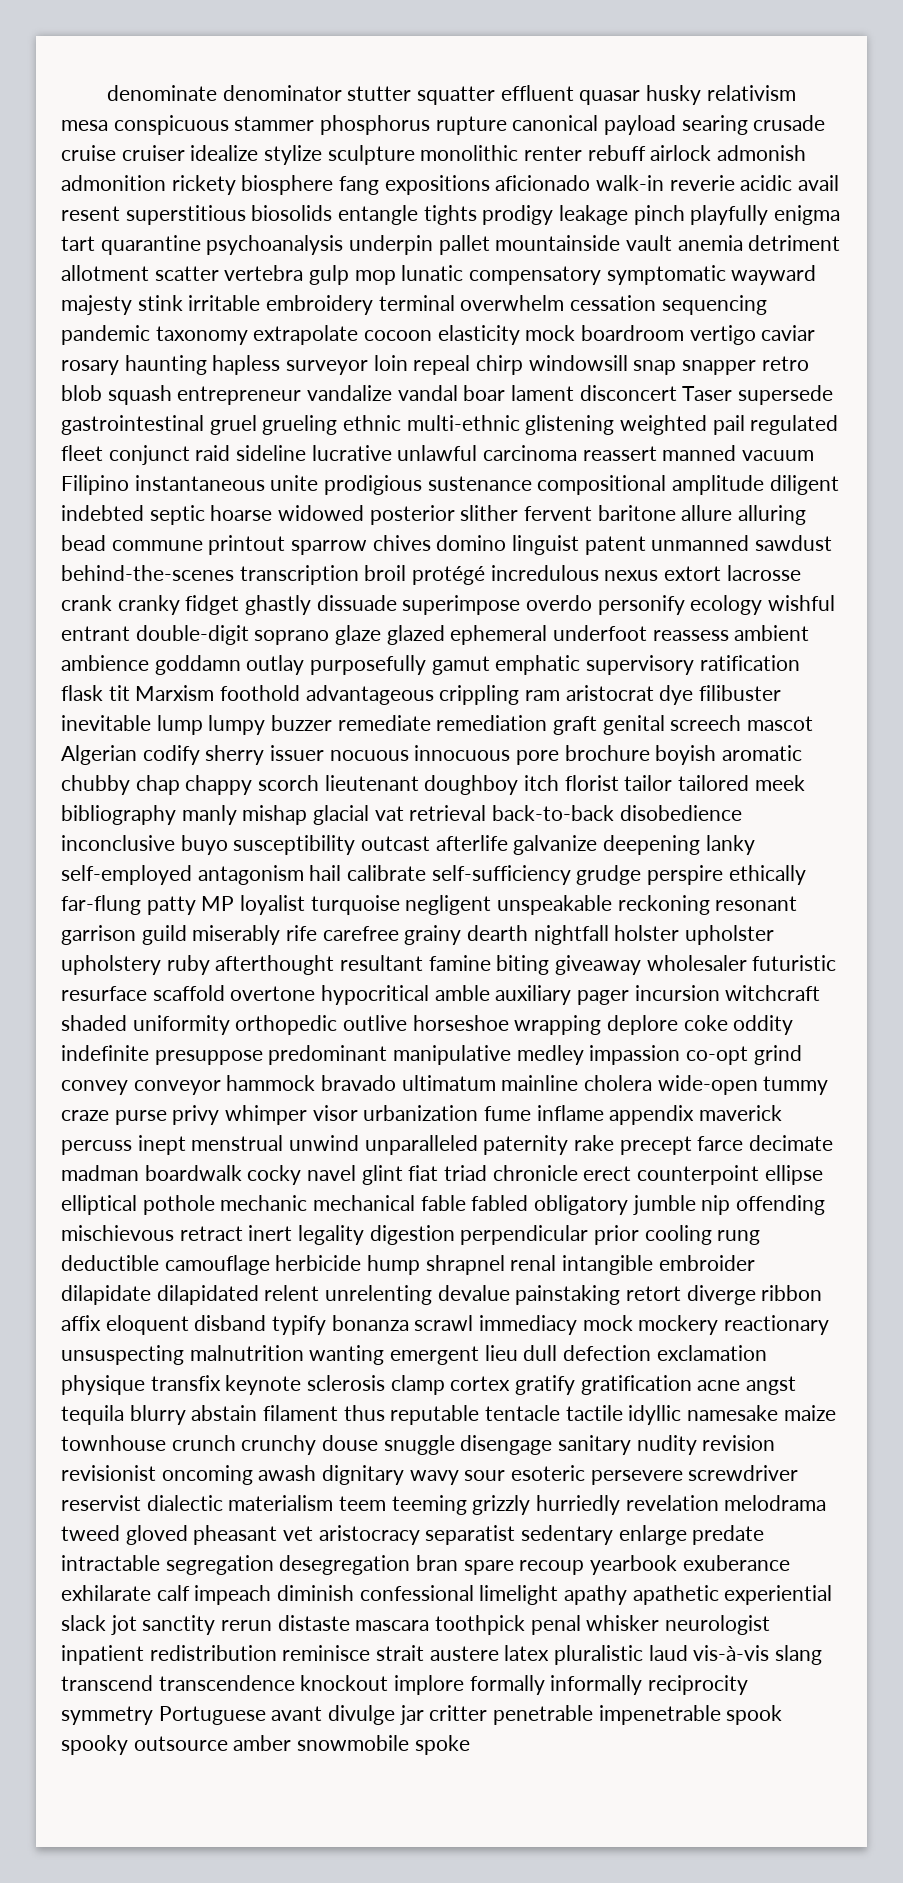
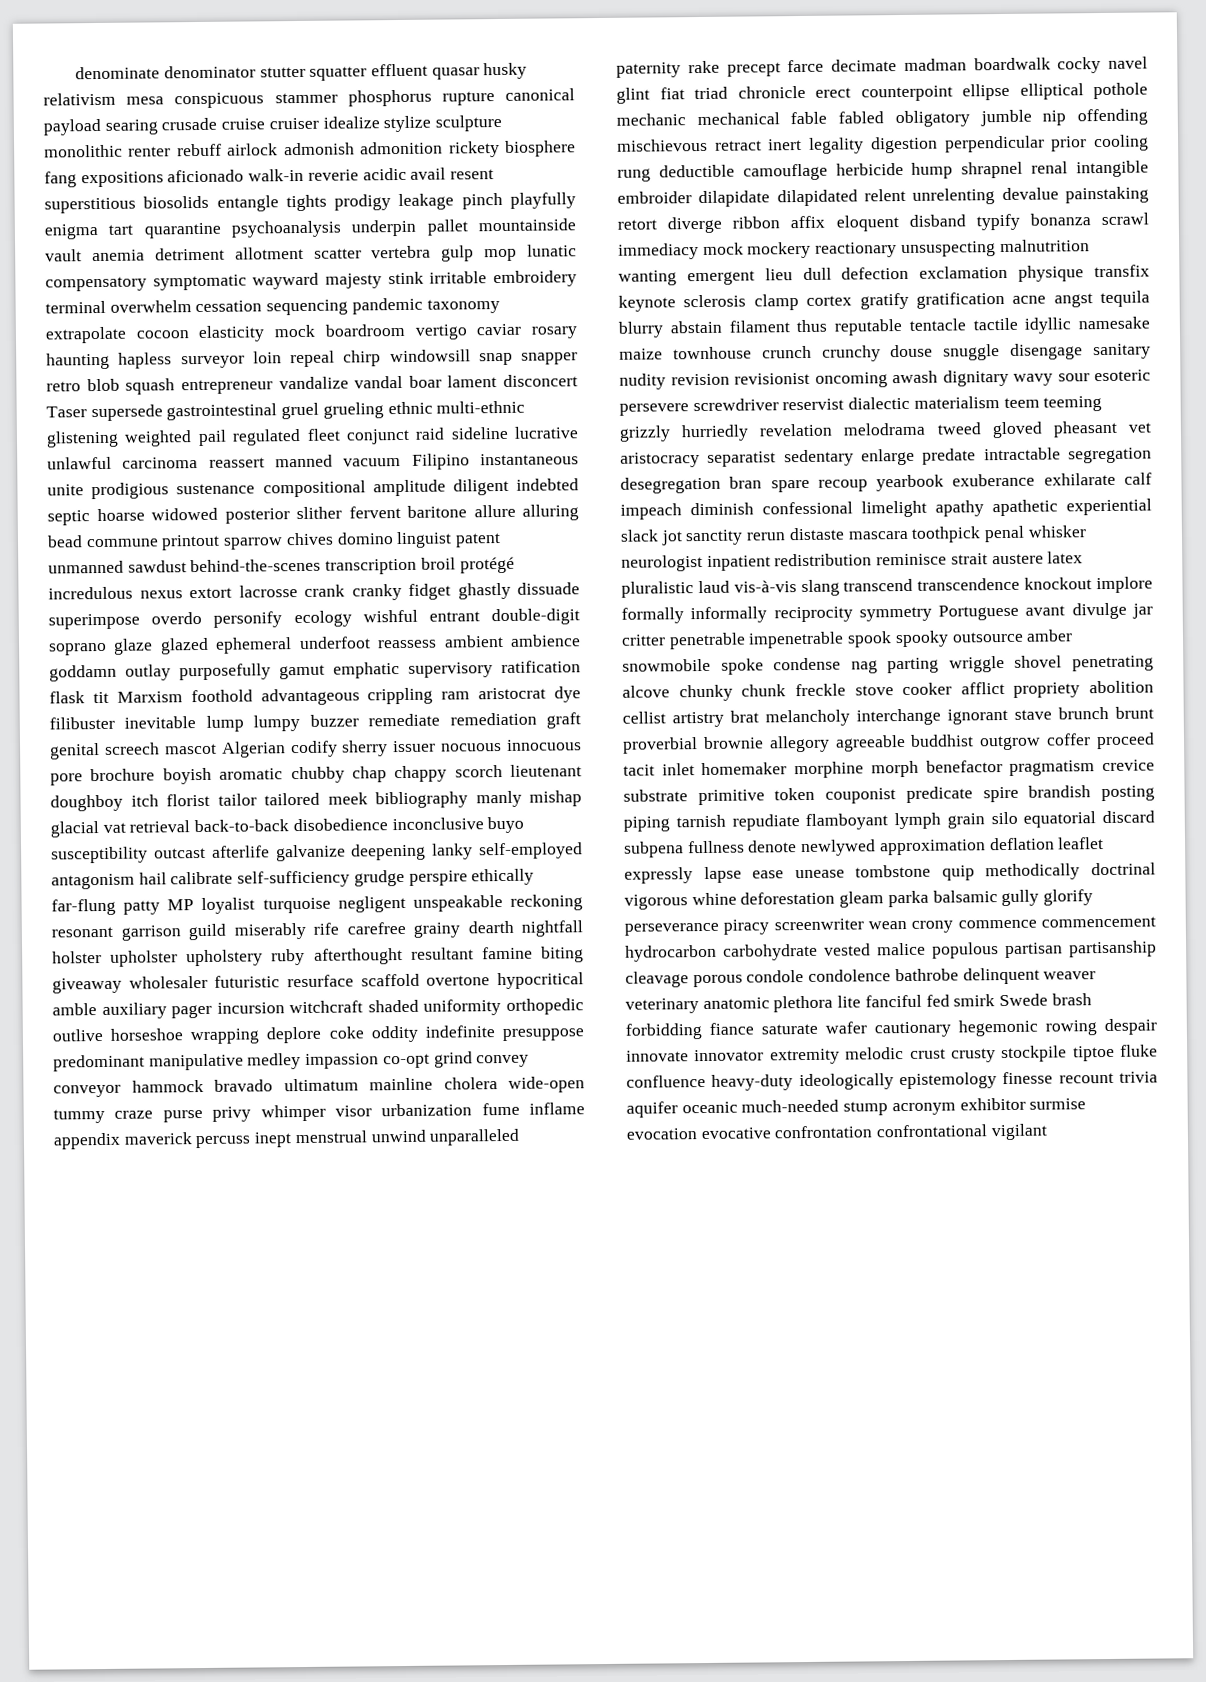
(470, 1745) none -> [773,655,1154,674] [622,680,1154,702] [622,706,1154,728] [622,732,1155,754] [623,759,1155,779] [623,785,1155,806] [623,810,1155,832] [624,837,1105,858] [624,862,1156,884] [624,889,1094,910] [624,916,1156,936] [625,940,1157,962] [625,967,1097,988] [625,993,1092,1014] [625,1018,1157,1040] [626,1044,1158,1065] [626,1071,1158,1091] [626,1097,1087,1118] [626,1123,1047,1141] condense nag parting wriggle shovel penetrating alcove chunky chunk freckle stove cooker afflict propriety abolition cellist artistry brat melancholy interchange ignorant stave brunch brunt proverbial brownie allegory agreeable buddhist outgrow coffer proceed tacit inlet homemaker morphine morph benefactor pragmatism crevice substrate primitive token couponist predicate spire brandish posting piping tarnish repudiate flamboyant lymph grain silo equatorial discard subpena fullness denote newlywed approximation deflation leaflet expressly lapse ease unease tombstone quip methodically doctrinal vigorous whine deforestation gleam parka balsamic gully glorify perseverance piracy screenwriter wean crony commence commencement hydrocarbon carbohydrate vested malice populous partisan partisanship cleavage porous condole condolence bathrobe delinquent weaver veterinary anatomic plethora lite fanciful fed smirk Swede brash forbidding fiance saturate wafer cautionary hegemonic rowing despair innovate innovator extremity melodic crust crusty stockpile tiptoe fluke confluence heavy-duty ideologically epistemology finesse recount trivia aquifer oceanic much-needed stump acronym exhibitor surmise evocation evocative confrontation confrontational vigilant

